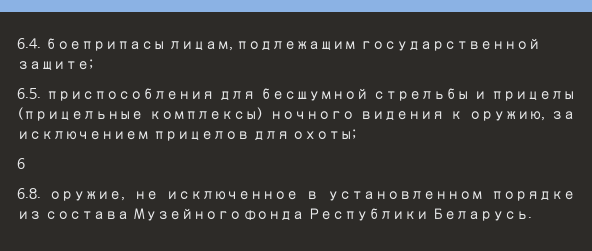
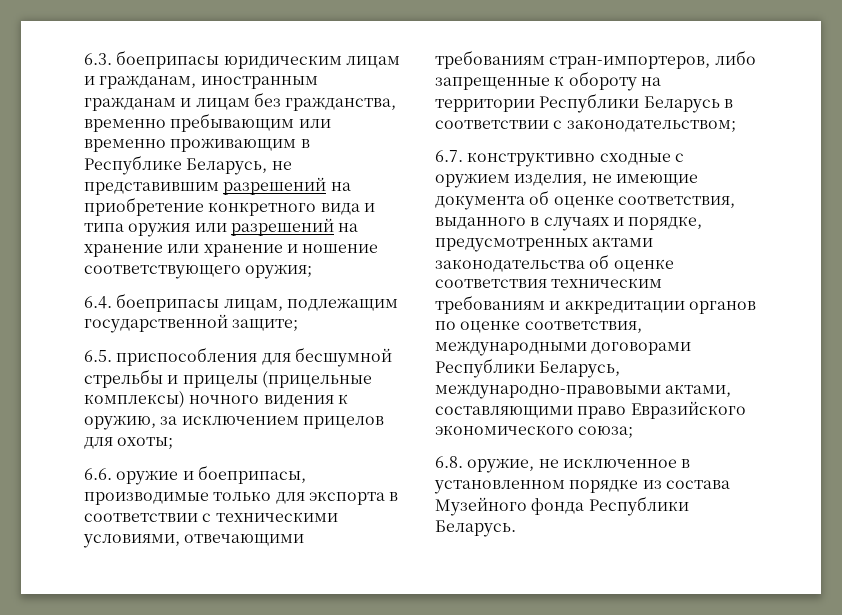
(17, 43) none -> [84,50,400,69] [84,75,318,89] [84,92,397,111] [84,113,331,132] [84,138,310,152] [84,155,292,175] [84,177,351,195] [84,197,375,216] [84,218,359,237] [84,244,379,257] [84,264,313,279] 6.3. боеприпасы юридическим лицам и гражданам, иностранным гражданам и лицам без гражданства, временно пребывающим или временно проживающим в Республике Беларусь, не представившим разрешений на приобретение конкретного вида и типа оружия или разрешений на хранение или хранение и ношение соответствующего оружия; //
[17,158,25,169] 6 -> [84,465,306,485] [84,491,399,505] [84,512,338,522] [83,534,305,548] [435,50,756,69] [435,71,661,91] [435,93,733,113] [435,119,736,132] [435,150,684,167] [435,173,698,188] [435,190,735,210] [435,216,703,231] [435,237,654,252] [435,254,674,272] [435,278,663,288] [435,295,756,314] [435,320,642,333] [435,341,692,356] [435,358,621,378] [435,384,732,399] [435,401,746,419] [435,425,634,438] 6.6. оружие и боеприпасы, производимые только для экспорта в соответствии с техническими условиями, отвечающими требованиям стран-импортеров, либо запрещенные к обороту на территории Республики Беларусь в соответствии с законодательством; // 6.7. конструктивно сходные с оружием изделия, не имеющие документа об оценке соответствия, выданного в случаях и порядке, предусмотренных актами законодательства об оценке соответствия техническим требованиям и аккредитации органов по оценке соответствия, международными договорами Республики Беларусь, международно-правовыми актами, составляющими право Евразийского экономического союза;

